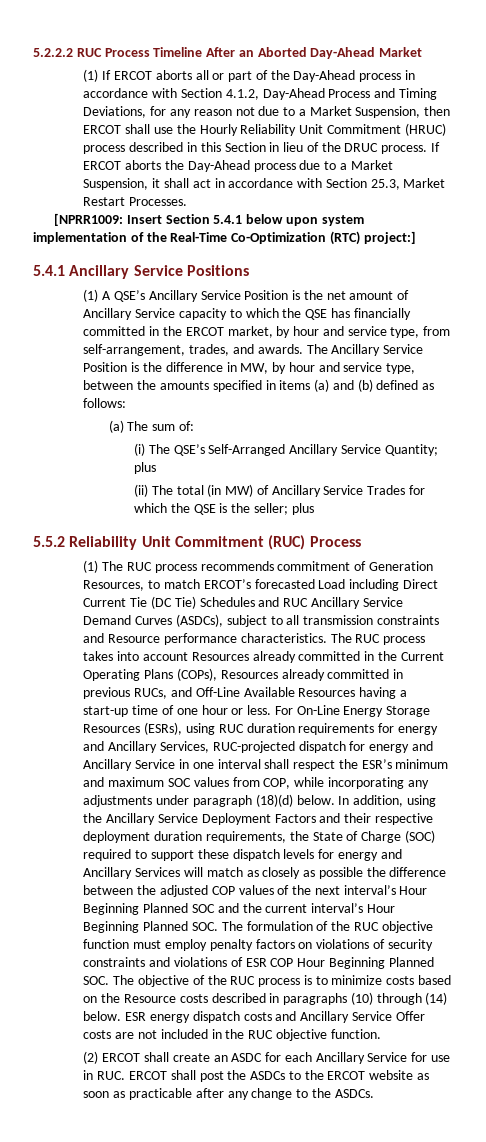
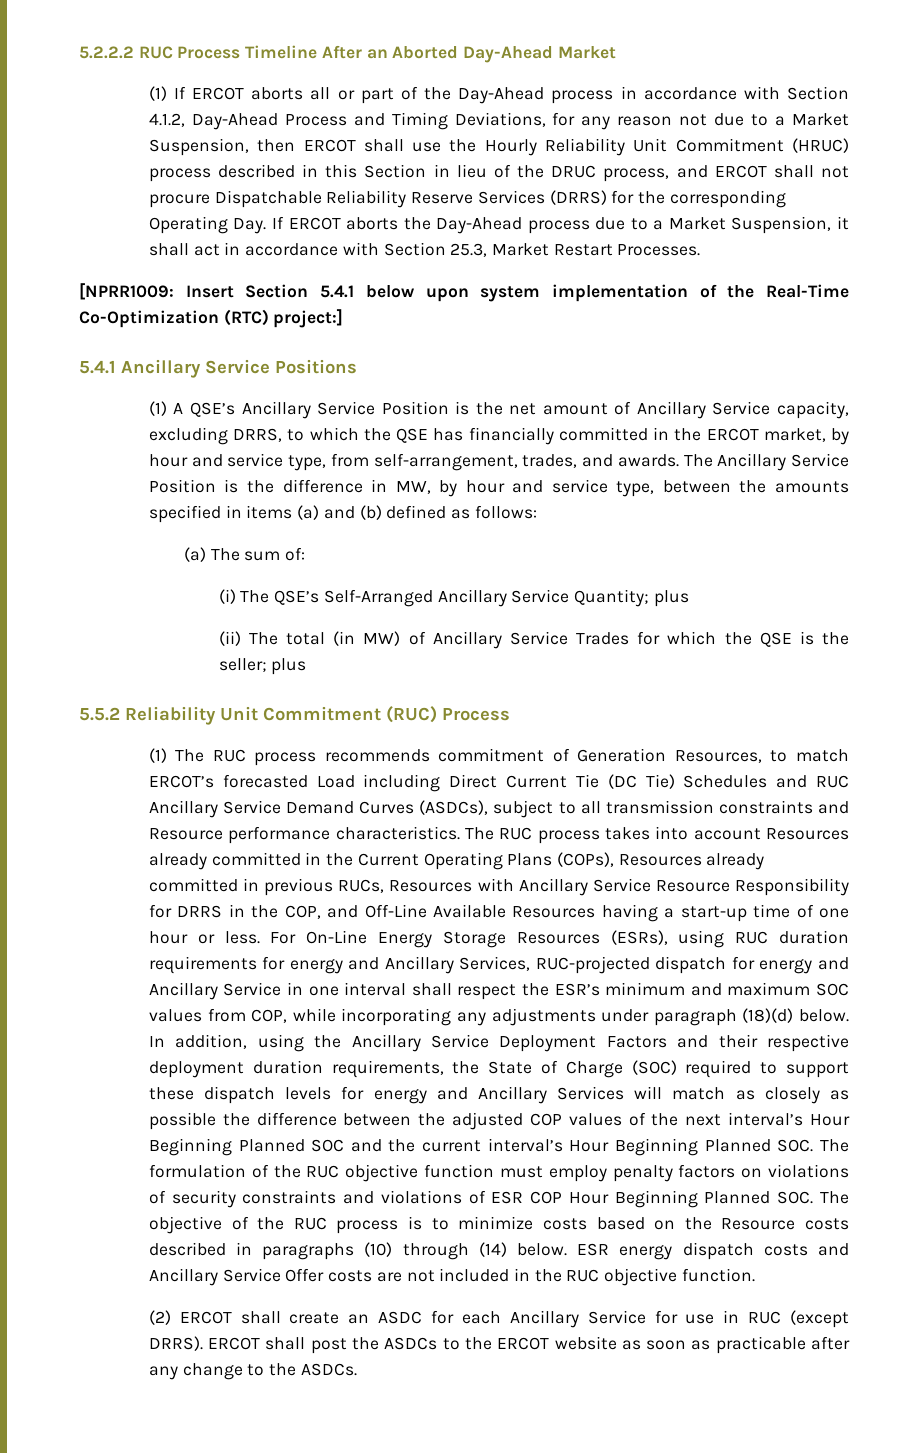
[381,145,428,154] process. -> [603,165,850,182] [148,190,786,208] [148,216,267,234] process, and ERCOT shall not procure Dispatchable Reliability Reserve Services (DRRS) for the corresponding Operating Day.
[179,308,228,320] capacity -> [777,401,849,419] [148,427,283,445] capacity, excluding DRRS,
(168, 693) none -> [389,878,850,896] [148,904,321,919] Resources with Ancillary Service Resource Responsibility for DRRS in the COP,
[97,1071,126,1080] RUC. -> [748,1310,849,1328] [148,1336,203,1351] RUC (except DRRS).

